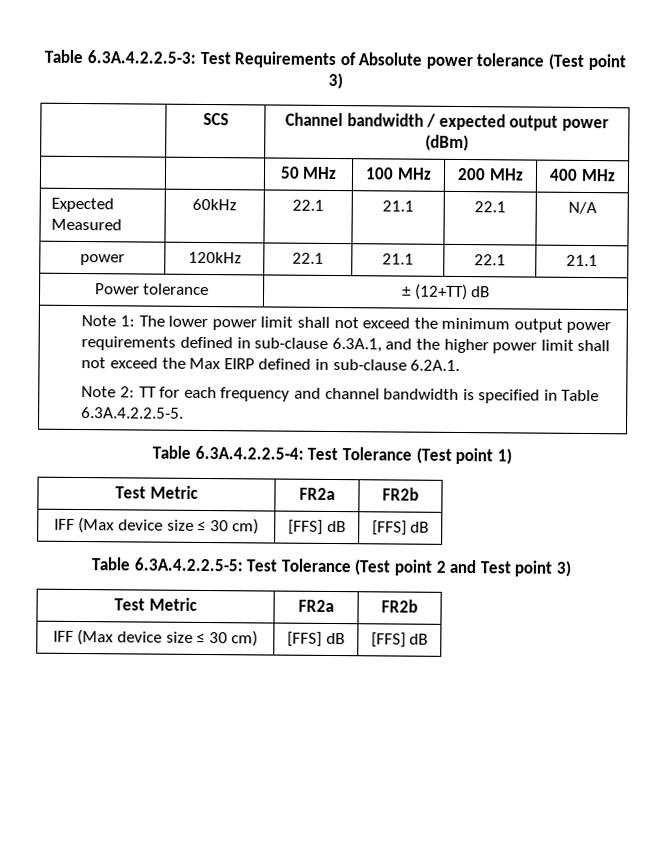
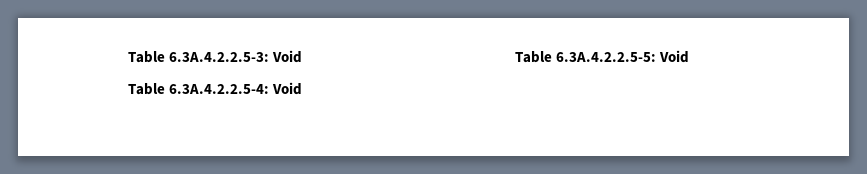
[199,51,626,71] [327,72,343,90] [202,112,229,126] [285,112,609,132] [425,134,470,152] [279,166,338,180] [365,167,432,180] [457,167,524,181] [549,168,616,182] [51,197,115,213] [51,218,123,231] [192,198,237,211] [292,199,324,211] [382,200,414,212] [474,201,506,213] [567,201,597,215] [80,254,125,266] [187,251,242,264] [292,252,324,264] [382,253,414,265] [474,254,506,266] [566,254,598,267] [94,283,210,296] [401,283,491,301] [81,315,612,334] [81,336,611,354] [81,357,461,372] [81,386,600,404] [81,407,185,419] [152,445,512,465] [115,485,198,499] [299,487,335,501] [382,487,419,501] [53,517,260,535] [288,519,346,535] [371,520,430,536] [91,557,571,577] [114,597,197,611] [298,599,334,613] [381,599,418,613] [52,629,259,647] [287,631,345,647] [370,632,429,648] Test Requirements of Absolute power tolerance (Test point 3) // | SCS | Channel bandwidth / expected output power (dBm) // | | 50 MHz | 100 MHz | 200 MHz | 400 MHz // Expected Measured | 60kHz | 22.1 | 21.1 | 22.1 | N/A // power | 120kHz | 22.1 | 21.1 | 22.1 | 21.1 // Power tolerance | ± (12+TT) dB // Note 1: The lower power limit shall not exceed the minimum output power requirements defined in sub-clause 6.3A.1, and the higher power limit shall not exceed the Max EIRP defined in sub-clause 6.2A.1. // Note 2: TT for each frequency and channel bandwidth is specified in Table 6.3A.4.2.2.5-5. // Table 6.3A.4.2.2.5-4: Test Tolerance (Test point 1) // Test Metric | FR2a | FR2b // IFF (Max device size ≤ 30 cm) | [FFS] dB | [FFS] dB // Table 6.3A.4.2.2.5-5: Test Tolerance (Test point 2 and Test point 3) // Test Metric | FR2a | FR2b // IFF (Max device size ≤ 30 cm) | [FFS] dB | [FFS] dB -> [272,50,303,63] [127,82,303,95] [514,50,690,63] Void // Table 6.3A.4.2.2.5-4: Void // Table 6.3A.4.2.2.5-5: Void

